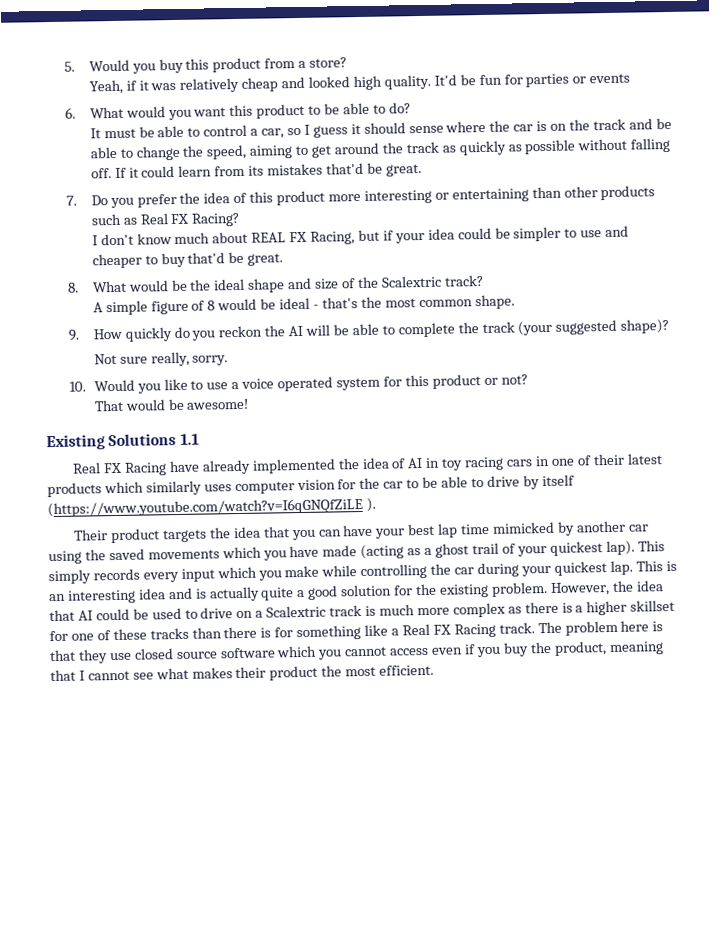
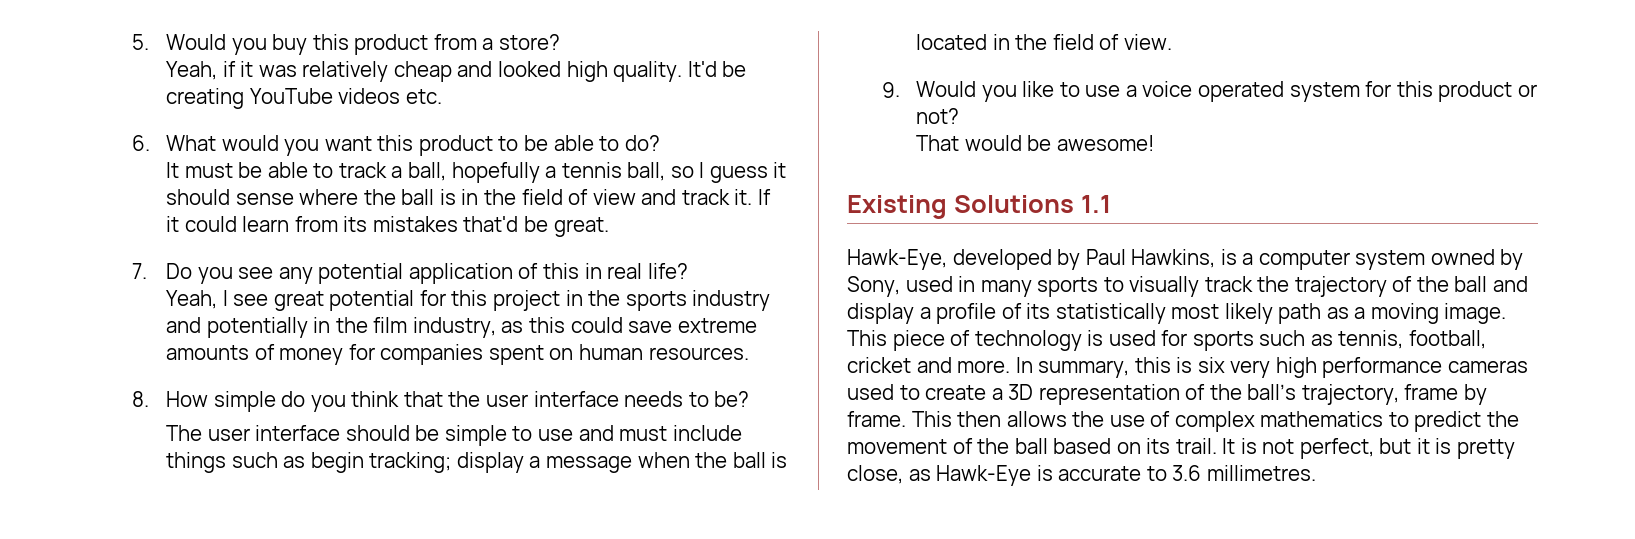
[478,73,631,88] fun for parties or events -> [166,88,442,109] creating YouTube videos etc.
[203,124,285,139] control a car, -> [338,162,666,183] track a ball, hopefully a tennis ball,
[513,117,672,132] [89,137,671,161] [90,168,112,179] car is on the track and be able to change the speed, aiming to get around the track as quickly as possible without falling off. -> [401,189,753,205] ball is in the field of view and track it.
[136,185,656,208] [90,212,241,227] [91,225,630,246] [91,251,284,269] [68,275,484,293] [92,294,515,316] [68,318,670,342] [93,351,229,367] [69,381,87,392] prefer the idea of this product more interesting or entertaining than other products such as Real FX Racing? // I don't know much about REAL FX Racing, but if your idea could be simpler to use and cheaper to buy that'd be great. // 8. What would be the ideal shape and size of the Scalextric track? // A simple figure of 8 would be ideal - that's the most common shape. // 9. How quickly do you reckon the AI will be able to complete the track (your suggested shape)? // Not sure really, sorry. // 10. -> [238,263,688,284] [166,290,771,311] [166,317,757,338] [166,344,749,365] [131,391,750,412] [166,425,742,446] [166,452,788,473] [916,34,1172,50] [881,82,900,98] see any potential application of this in real life? // Yeah, I see great potential for this project in the sports industry and potentially in the film industry, as this could save extreme amounts of money for companies spent on human resources. // 8. How simple do you think that the user interface needs to be? // The user interface should be simple to use and must include things such as begin tracking; display a message when the ball is located in the field of view. // 9.
[72,453,663,476] [47,474,575,498] [47,497,376,518] [74,520,649,544] [48,540,665,565] [48,560,677,585] [49,580,664,604] [49,599,676,622] [49,620,664,642] [49,641,664,664] [50,664,435,682] Real FX Racing have already implemented the idea of AI in toy racing cars in one of their latest products which similarly uses computer vision for the car to be able to drive by itself (https://www.youtube.com/watch?v=I6qGNQfZiLE ). // Their product targets the idea that you can have your best lap time mimicked by another car using the saved movements which you have made (acting as a ghost trail of your quickest lap). This simply records every input which you make while controlling the car during your quickest lap. This is an interesting idea and is actually quite a good solution for the existing problem. However, the idea that AI could be used to drive on a Scalextric track is much more complex as there is a higher skillset for one of these tracks than there is for something like a Real FX Racing track. The problem here is that they use closed source software which you cannot access even if you buy the product, meaning that I cannot see what makes their product the most efficient. -> [847,249,1524,270] [847,276,1528,297] [847,303,1507,324] [847,330,1486,351] [847,357,1528,378] [847,384,1487,405] [847,411,1519,432] [847,438,1516,459] [847,465,1316,486] Hawk-Eye, developed by Paul Hawkins, is a computer system owned by Sony, used in many sports to visually track the trajectory of the ball and display a profile of its statistically most likely path as a moving image. This piece of technology is used for sports such as tennis, football, cricket and more. In summary, this is six very high performance cameras used to create a 3D representation of the ball’s trajectory, frame by frame. This then allows the use of complex mathematics to predict the movement of the ball based on its trail. It is not perfect, but it is pretty close, as Hawk-Eye is accurate to 3.6 millimetres.

